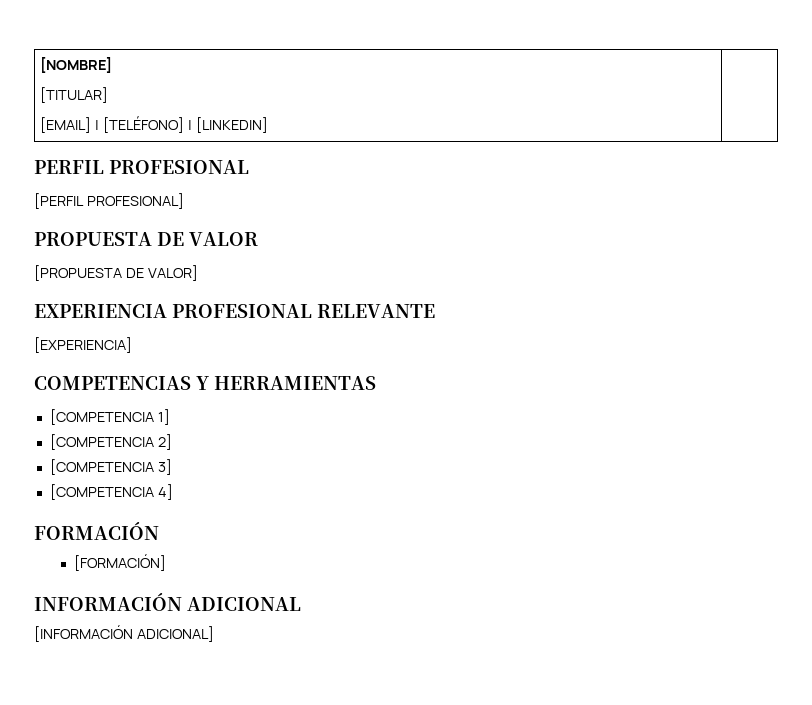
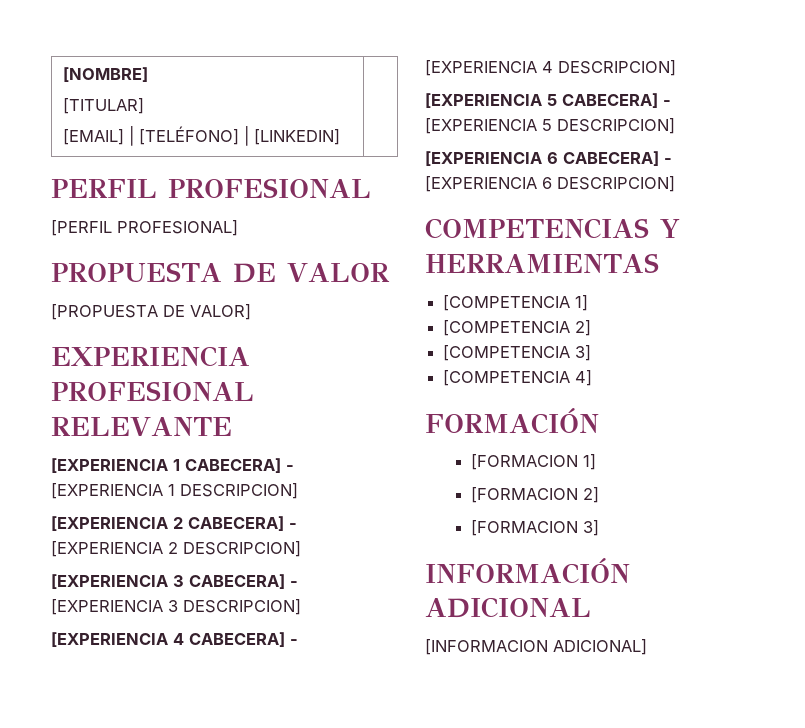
[34,337,132,353] [EXPERIENCIA] -> [51,458,294,473] [51,483,298,499] [51,516,297,531] [51,541,301,557] [51,574,298,589] [51,599,301,615] [51,632,298,647] [425,60,676,76] [425,93,671,108] [425,118,675,134] [425,151,672,166] [425,176,675,192] [EXPERIENCIA 1 CABECERA] - [EXPERIENCIA 1 DESCRIPCION] // [EXPERIENCIA 2 CABECERA] - [EXPERIENCIA 2 DESCRIPCION] // [EXPERIENCIA 3 CABECERA] - [EXPERIENCIA 3 DESCRIPCION] // [EXPERIENCIA 4 CABECERA] - [EXPERIENCIA 4 DESCRIPCION] // [EXPERIENCIA 5 CABECERA] - [EXPERIENCIA 5 DESCRIPCION] // [EXPERIENCIA 6 CABECERA] - [EXPERIENCIA 6 DESCRIPCION]
[73,554,166,571] [FORMACIÓN] -> [470,454,596,470] [470,487,599,503] [470,520,599,536] [FORMACION 1] // [FORMACION 2] // [FORMACION 3]
[34,625,133,642] [INFORMACIÓN -> [425,639,548,655] [INFORMACION

